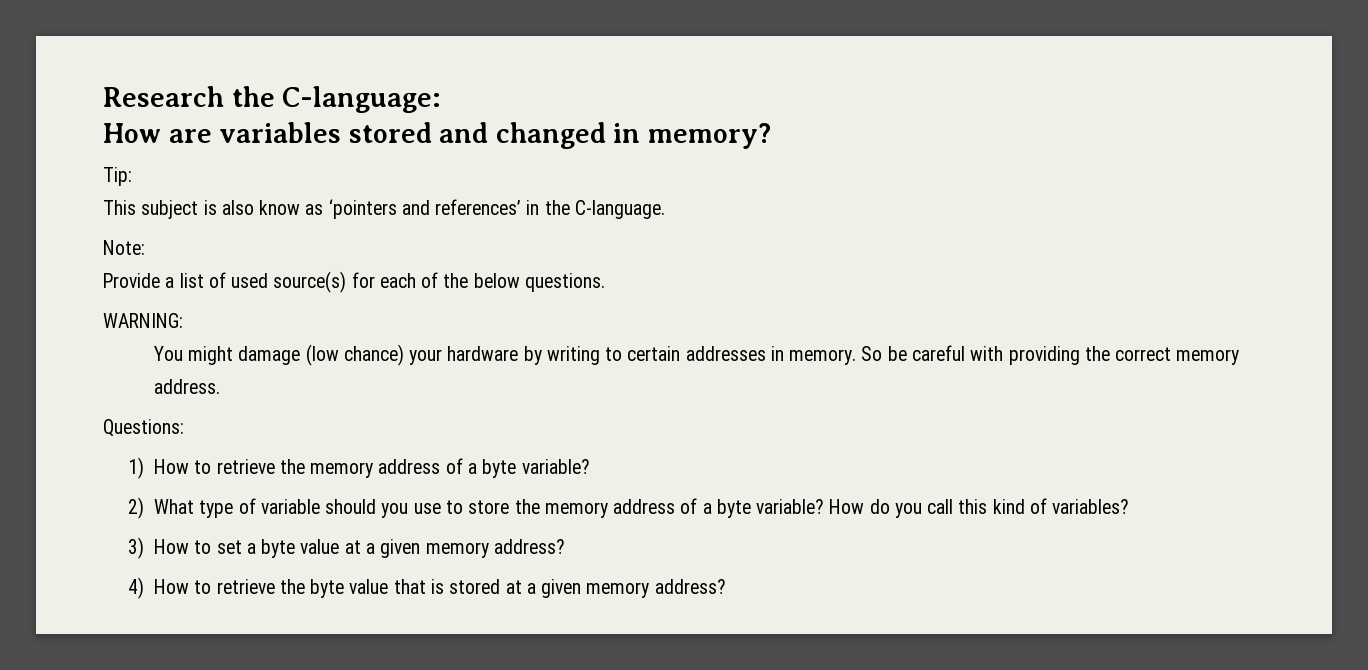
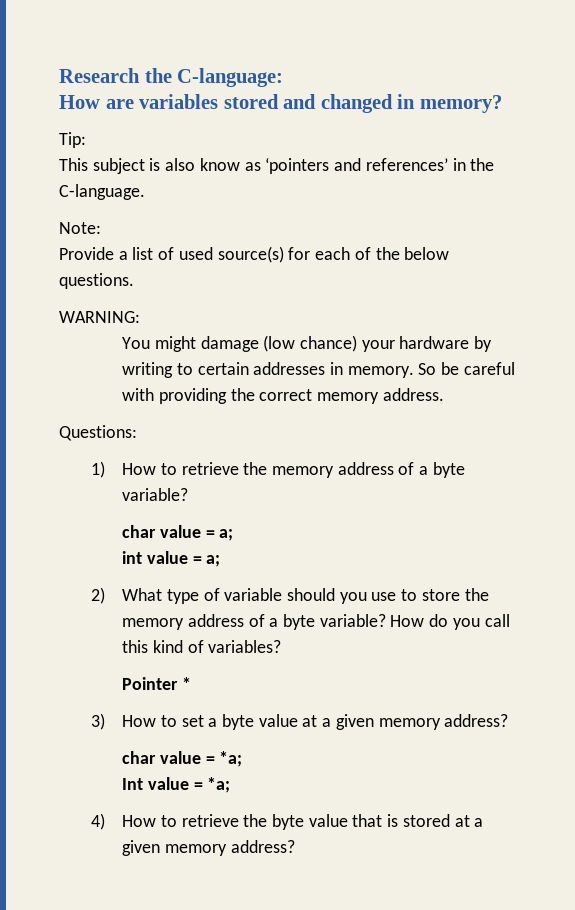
(590, 466) none -> [122,525,234,541] [122,551,221,567] // char value = a; // int value = a;
(1130, 506) none -> [122,677,191,690] // Pointer *
(565, 546) none -> [122,751,243,767] [122,777,231,793] // char value = *a; // Int value = *a;

